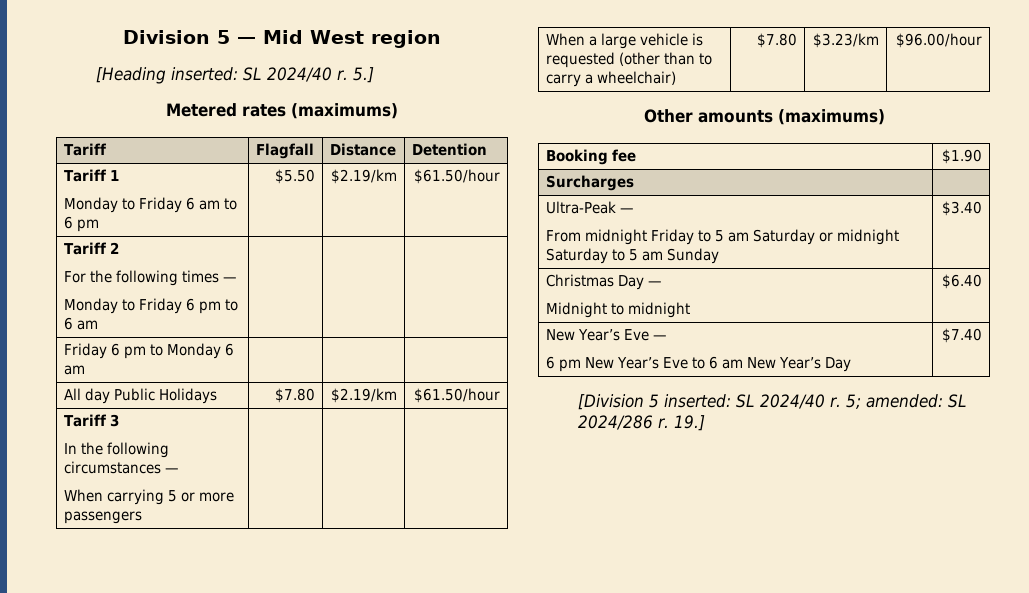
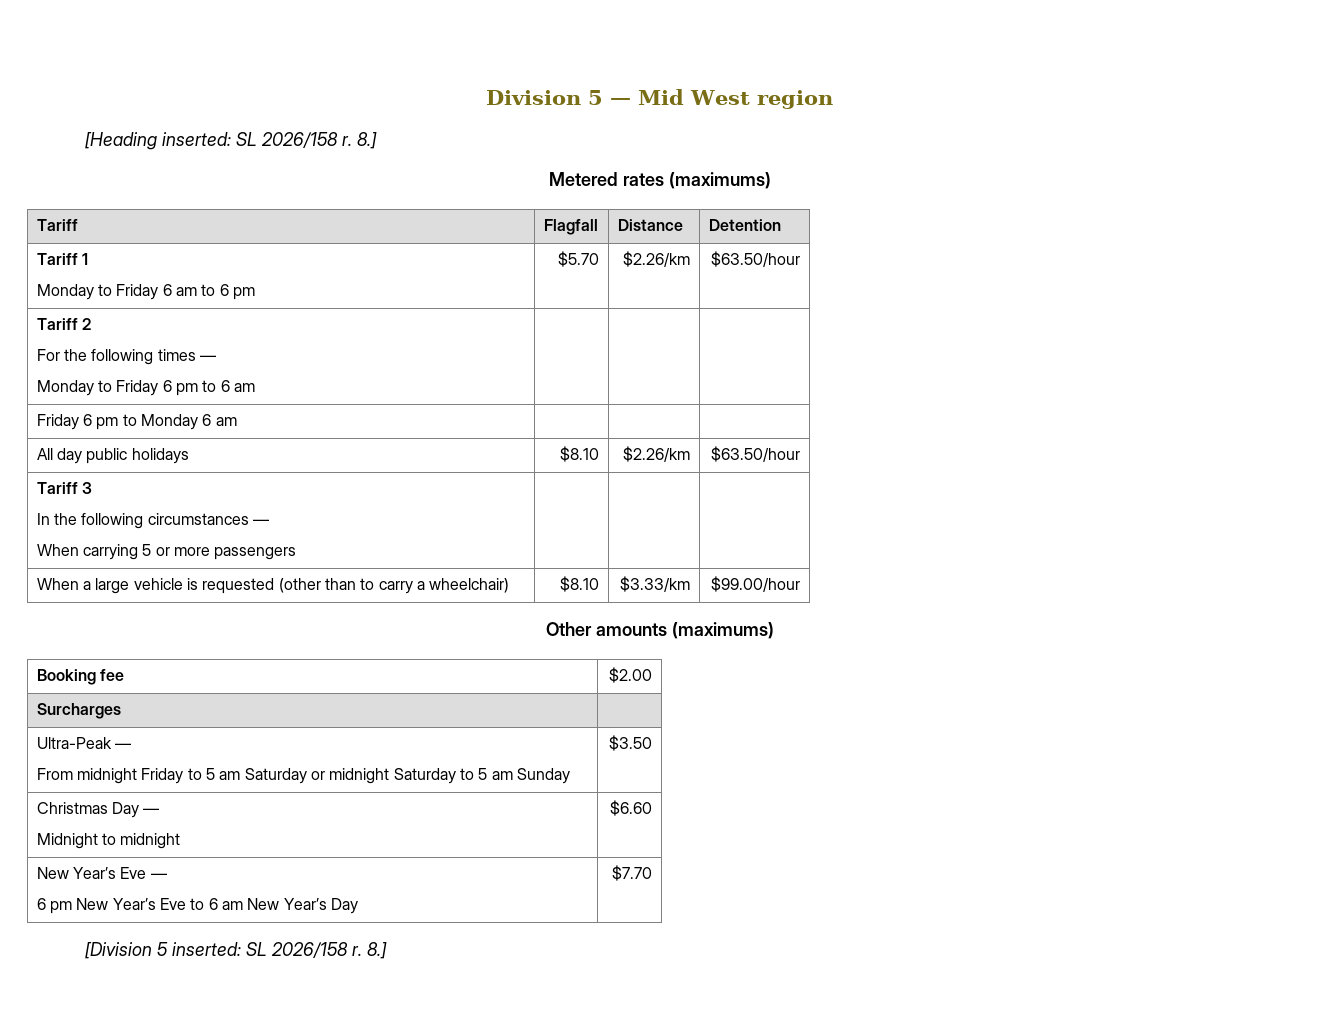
[267,67,374,83] 2024/40 r. 5.] -> [261,132,378,149] 2026/158 r. 8.]
[275,169,316,184] [331,169,398,184] [414,169,501,184] $5.50 | $2.19/km | $61.50/hour -> [558,251,600,267] [623,251,691,267] [711,251,801,267] $5.70 | $2.26/km | $63.50/hour
[113,388,217,404] [275,388,316,403] [331,388,398,403] [414,388,501,403] Public Holidays | $7.80 | $2.19/km | $61.50/hour -> [86,448,189,464] [560,446,600,462] [623,446,691,462] [711,446,801,462] public holidays | $8.10 | $2.26/km | $63.50/hour
[757,33,798,48] [813,33,880,48] [896,33,983,48] $7.80 | $3.23/km | $96.00/hour -> [560,576,600,592] [620,576,691,592] [711,576,801,592] $8.10 | $3.33/km | $99.00/hour
[942,149,983,164] $1.90 -> [609,667,653,683] $2.00
[942,201,983,216] $3.40 -> [609,735,653,751] $3.50
[942,274,983,289] $6.40 -> [610,800,653,816] $6.60
[942,328,983,343] $7.40 -> [612,865,653,881] $7.70
[760,394,967,409] [578,415,705,431] 2024/40 r. 5; amended: SL 2024/286 r. 19.] -> [271,942,388,959] 2026/158 r. 8.]

